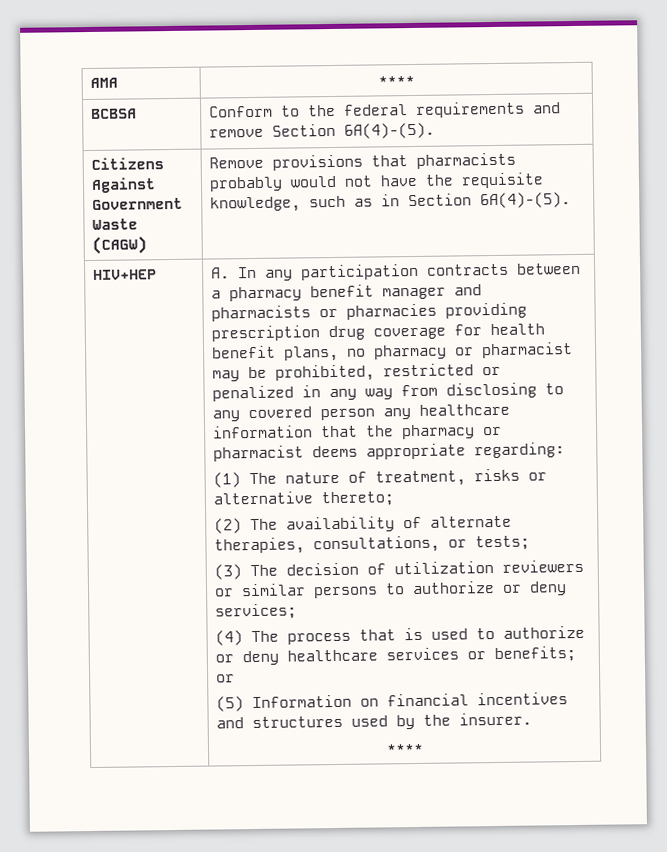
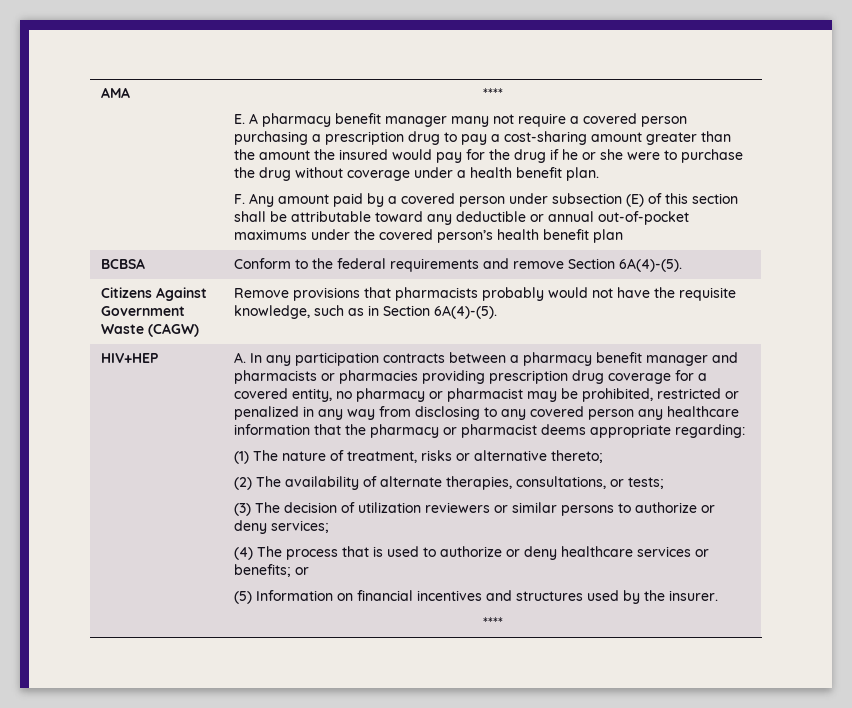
(415, 80) none -> [234,113,688,127] [234,131,732,145] [234,149,744,163] [234,167,600,181] [234,193,739,207] [234,211,690,225] [234,229,624,243] // E. A pharmacy benefit manager many not require a covered person purchasing a prescription drug to pay a cost-sharing amount greater than the amount the insured would pay for the drug if he or she were to purchase the drug without coverage under a health benefit plan. // F. Any amount paid by a covered person under subsection (E) of this section shall be attributable toward any deductible or annual out-of-pocket maximums under the covered person’s health benefit plan
[489,323,545,336] [211,345,339,362] health benefit plans, -> [698,373,708,381] [234,388,333,402] a covered entity,

